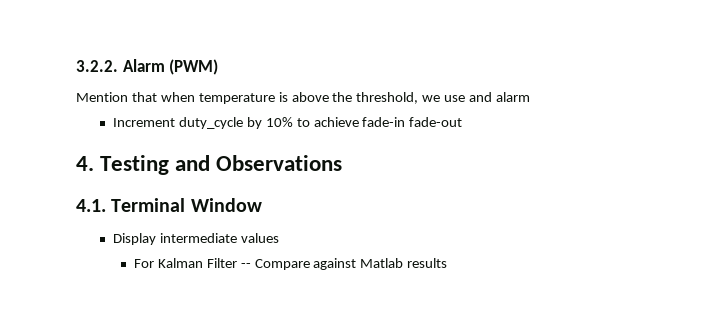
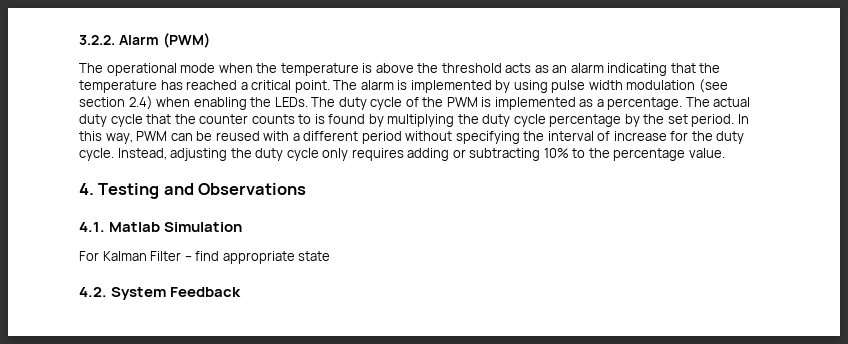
[76,92,531,104] [112,117,463,129] Mention that when temperature is above the threshold, we use and alarm // Increment duty_cycle by 10% to achieve fade-in fade-out -> [79,63,721,76] [79,79,728,93] [79,96,751,110] [79,114,749,127] [79,131,745,144] [79,148,725,161] The operational mode when the temperature is above the threshold acts as an alarm indicating that the temperature has reached a critical point. The alarm is implemented by using pulse width modulation (see section 2.4) when enabling the LEDs. The duty cycle of the PWM is implemented as a percentage. The actual duty cycle that the counter counts to is found by multiplying the duty cycle percentage by the set period. In this way, PWM can be reused with a different period without specifying the interval of increase for the duty cycle. Instead, adjusting the duty cycle only requires adding or subtracting 10% to the percentage value.
[111,198,262,212] [112,233,279,245] [133,258,448,270] Terminal Window // Display intermediate values // For Kalman Filter -- Compare against Matlab results -> [109,222,243,232] [79,251,331,264] [79,287,242,300] Matlab Simulation // For Kalman Filter – find appropriate state // 4.2. System Feedback

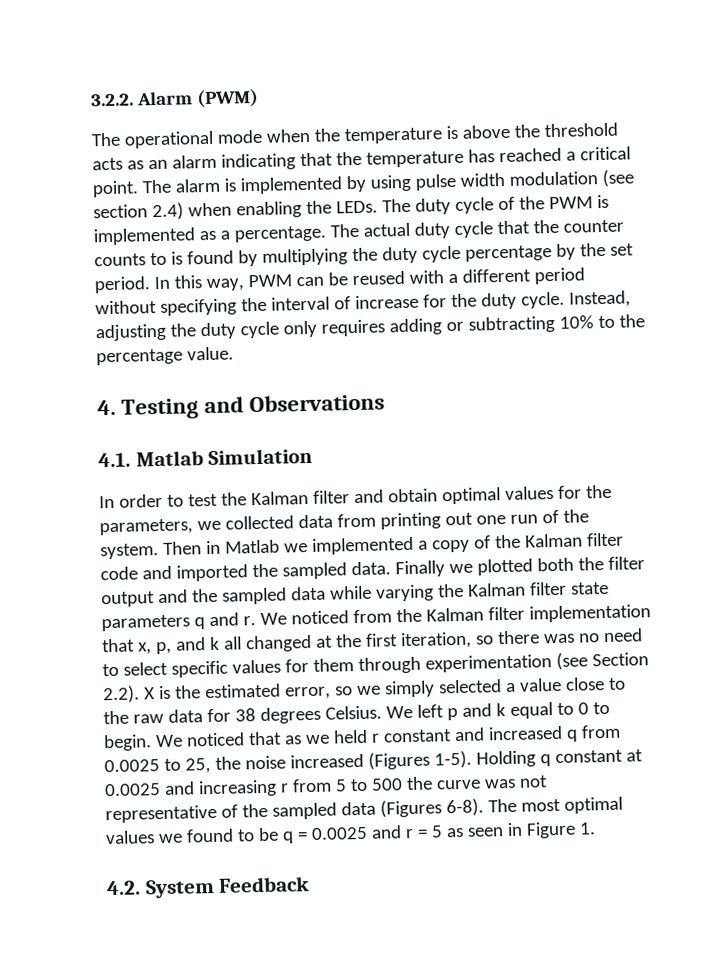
[79,251,331,264] For Kalman Filter – find appropriate state -> [99,484,612,509] [99,509,589,536] [100,532,624,560] [100,556,645,582] [101,581,609,608] [101,604,651,632] [102,628,643,655] [102,652,649,678] [103,677,626,704] [103,701,610,725] [103,724,621,752] [104,749,643,774] [104,775,548,798] [105,796,623,824] [105,821,596,845] In order to test the Kalman filter and obtain optimal values for the parameters, we collected data from printing out one run of the system. Then in Matlab we implemented a copy of the Kalman filter code and imported the sampled data. Finally we plotted both the filter output and the sampled data while varying the Kalman filter state parameters q and r. We noticed from the Kalman filter implementation that x, p, and k all changed at the first iteration, so there was no need to select specific values for them through experimentation (see Section 2.2). X is the estimated error, so we simply selected a value close to the raw data for 38 degrees Celsius. We left p and k equal to 0 to begin. We noticed that as we held r constant and increased q from 0.0025 to 25, the noise increased (Figures 1-5). Holding q constant at 0.0025 and increasing r from 5 to 500 the curve was not representative of the sampled data (Figures 6-8). The most optimal values we found to be q = 0.0025 and r = 5 as seen in Figure 1.

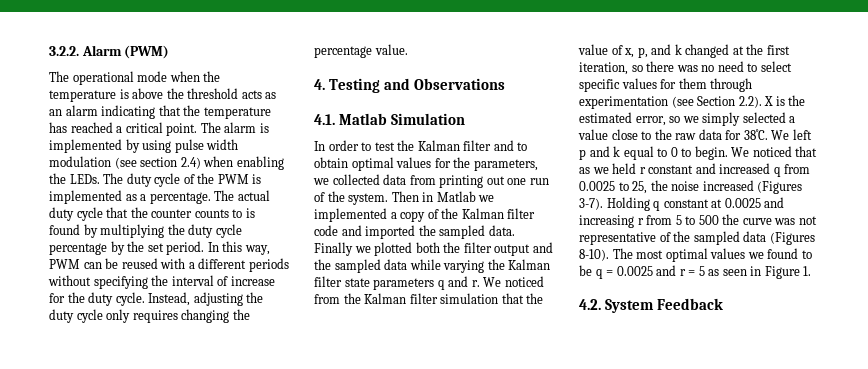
[533,267,585,285] period -> [248,258,289,272] periods
[388,315,615,336] adding or subtracting 10% to -> [181,309,230,323] changing
(384, 496) none -> [517,142,528,151] to
[528,604,651,623] [102,638,135,653] implementation that -> [440,293,544,304] [578,44,623,55] simulation that the value of
[223,636,242,650] all -> (682, 49) none
[234,705,382,725] 38 degrees Celsius. -> [743,129,768,140] 38˚C.
[433,750,472,769] 1-5). -> [579,198,603,210] 3-7).
[445,798,484,817] 6-8). -> [579,249,609,261] 8-10).

